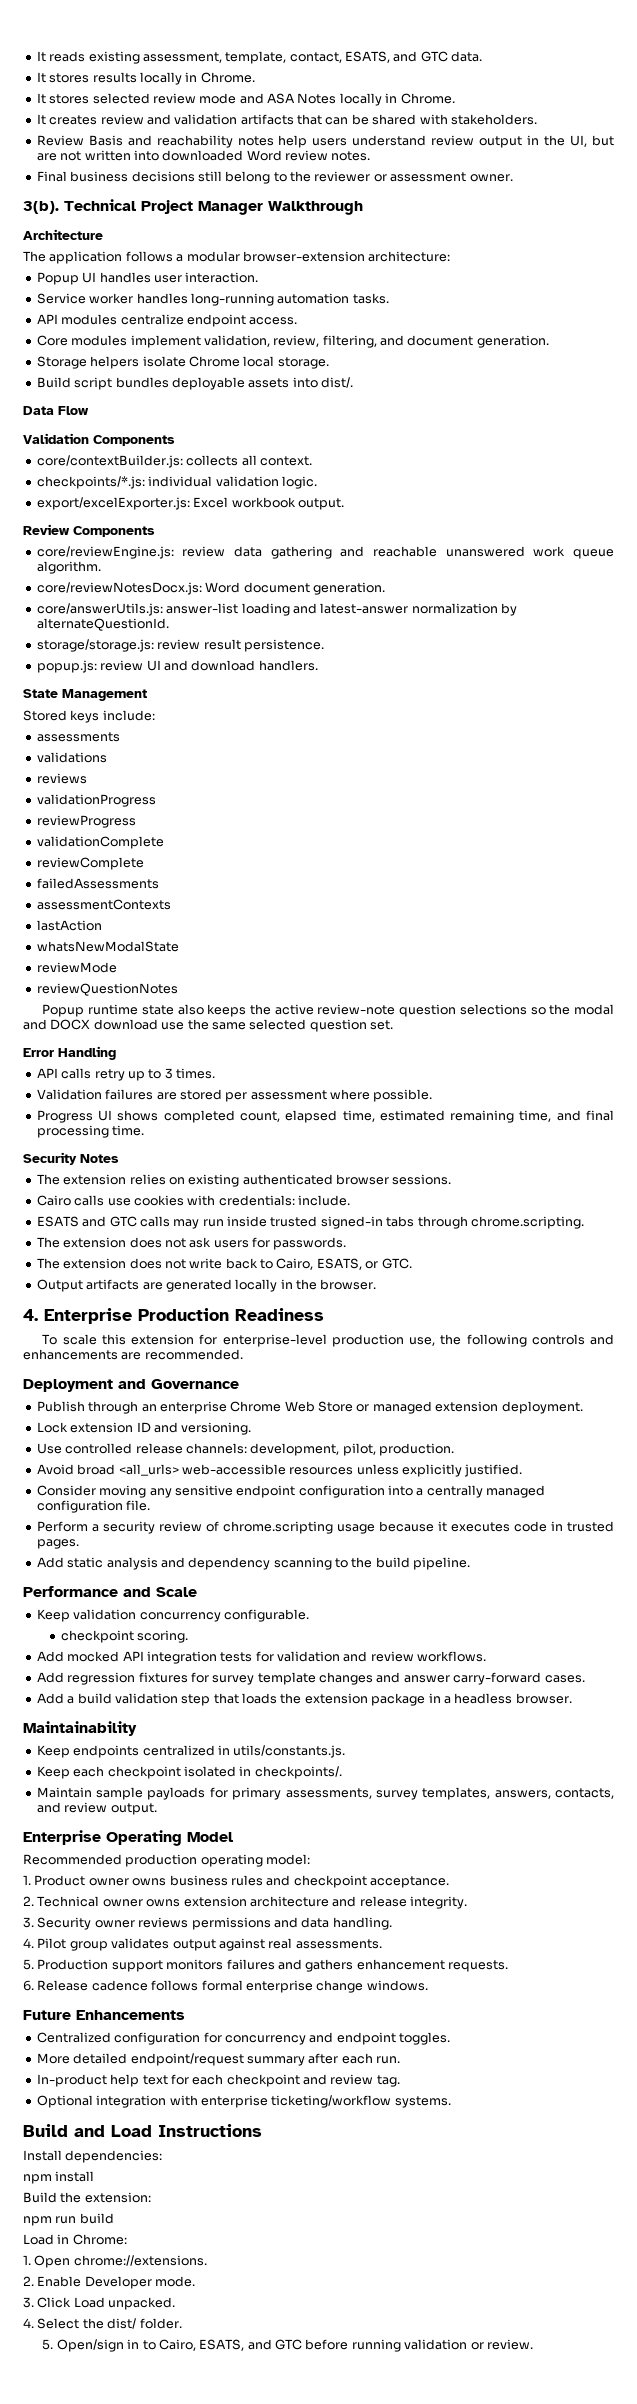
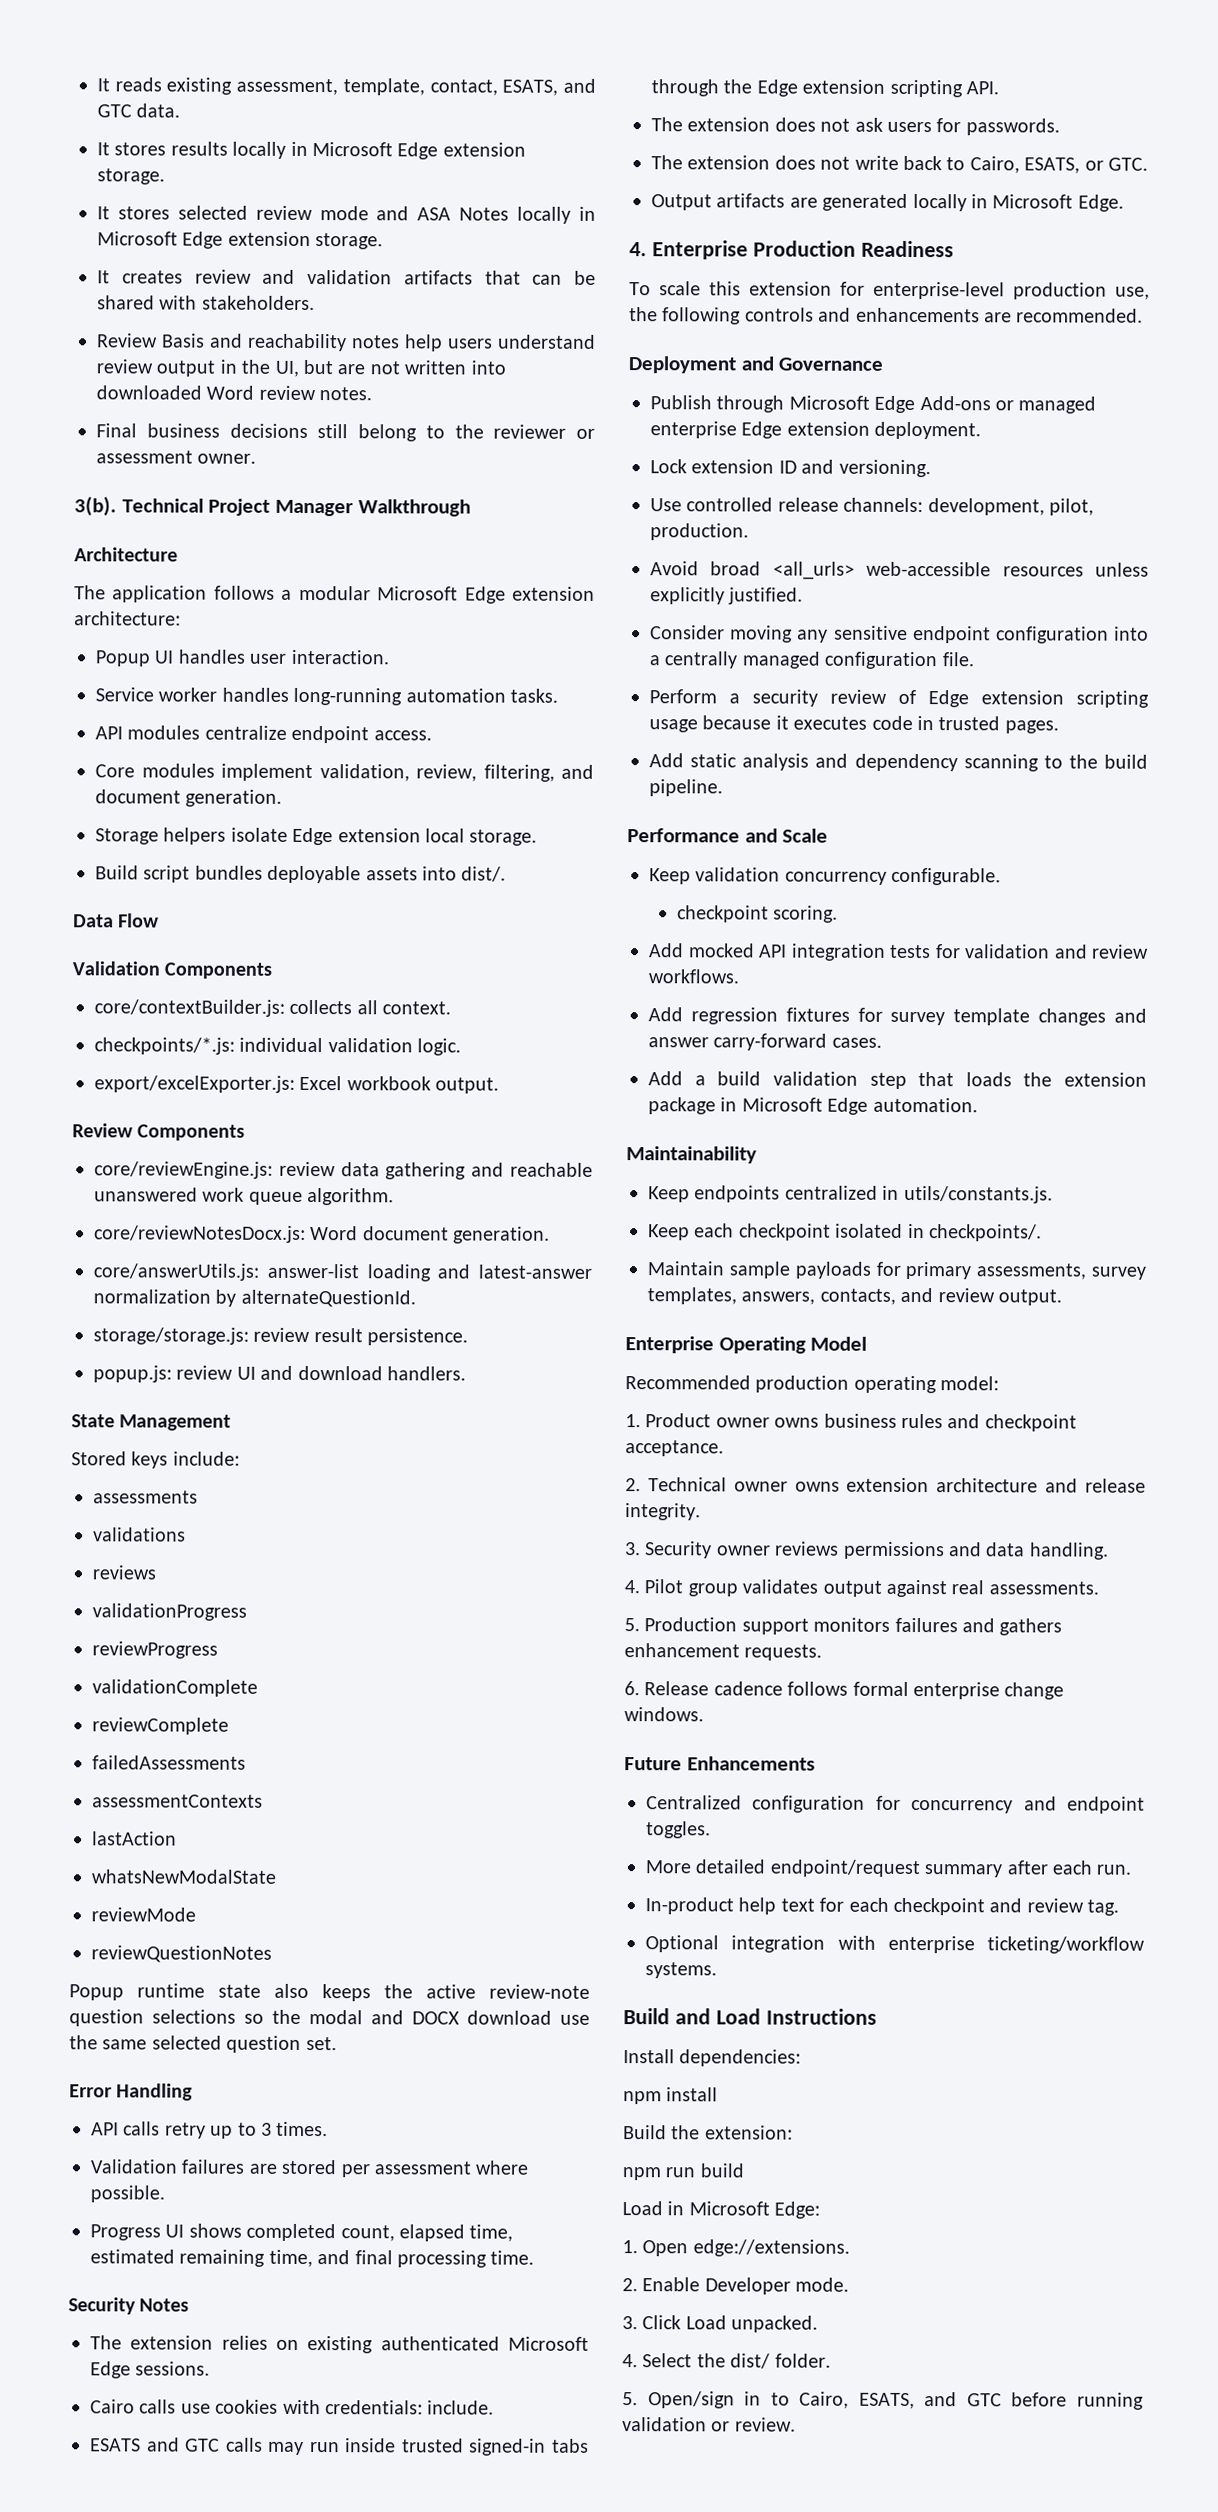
[200,72,255,83] Chrome. -> [312,142,526,160] [97,168,165,185] Microsoft Edge extension storage.
[400,93,455,104] Chrome. -> [97,231,384,250] Microsoft Edge extension storage.
[242,251,365,262] browser-extension -> [377,586,595,604] Microsoft Edge extension
[188,356,240,367] Chrome -> [292,827,421,846] Edge extension
[336,1174,389,1185] browser -> [507,2336,589,2351] [90,2361,131,2379] Microsoft Edge
[470,1216,584,1229] chrome.scripting. -> [723,79,999,98] the Edge extension scripting API.
[296,1279,377,1290] the browser. -> [992,194,1124,212] Microsoft Edge.
[141,1401,432,1414] an enterprise Chrome Web Store or managed -> [788,395,1097,414] [650,421,783,439] Microsoft Edge Add-ons or managed enterprise Edge
[222,1521,333,1534] chrome.scripting -> [928,690,1149,708] Edge extension scripting
[443,1693,572,1704] a headless browser. -> [741,1097,978,1115] Microsoft Edge automation.
[72,2234,127,2245] Chrome: -> [688,2201,821,2219] Microsoft Edge:
[73,2255,207,2266] chrome://extensions. -> [692,2239,850,2257] edge://extensions.

